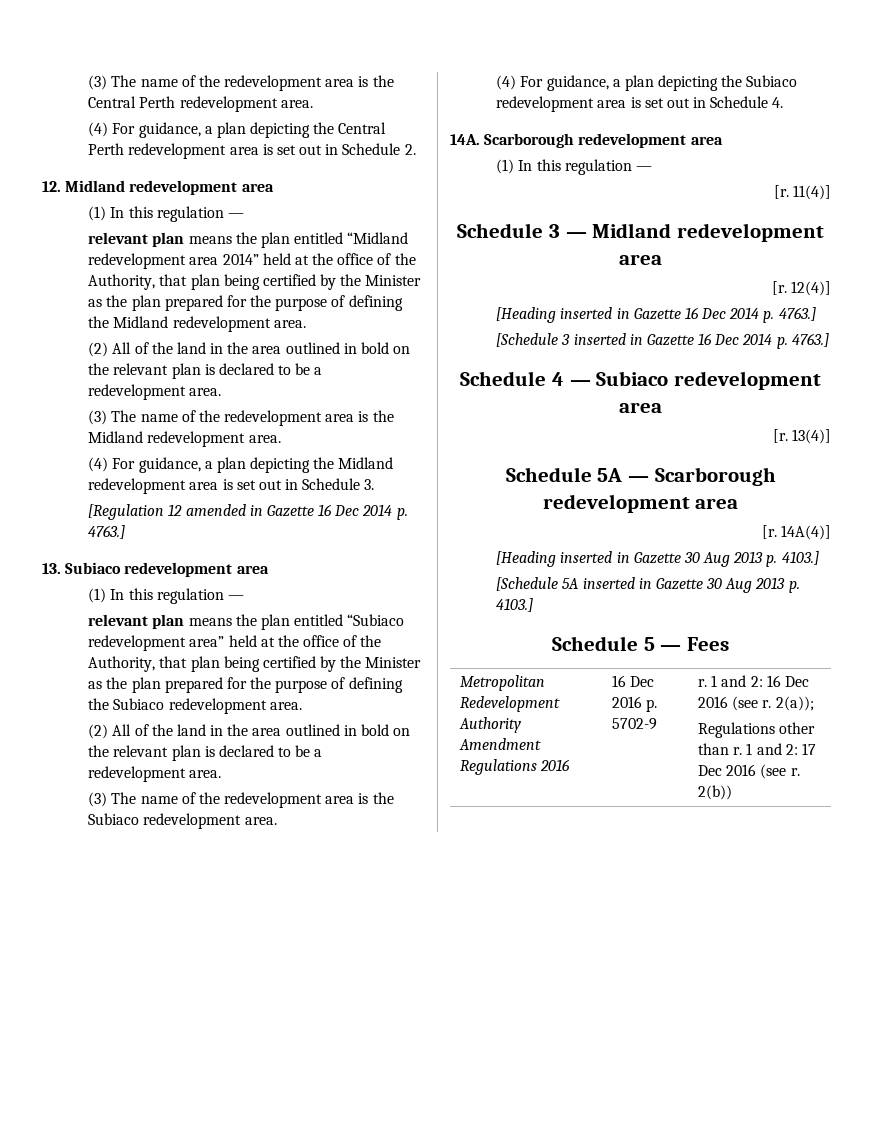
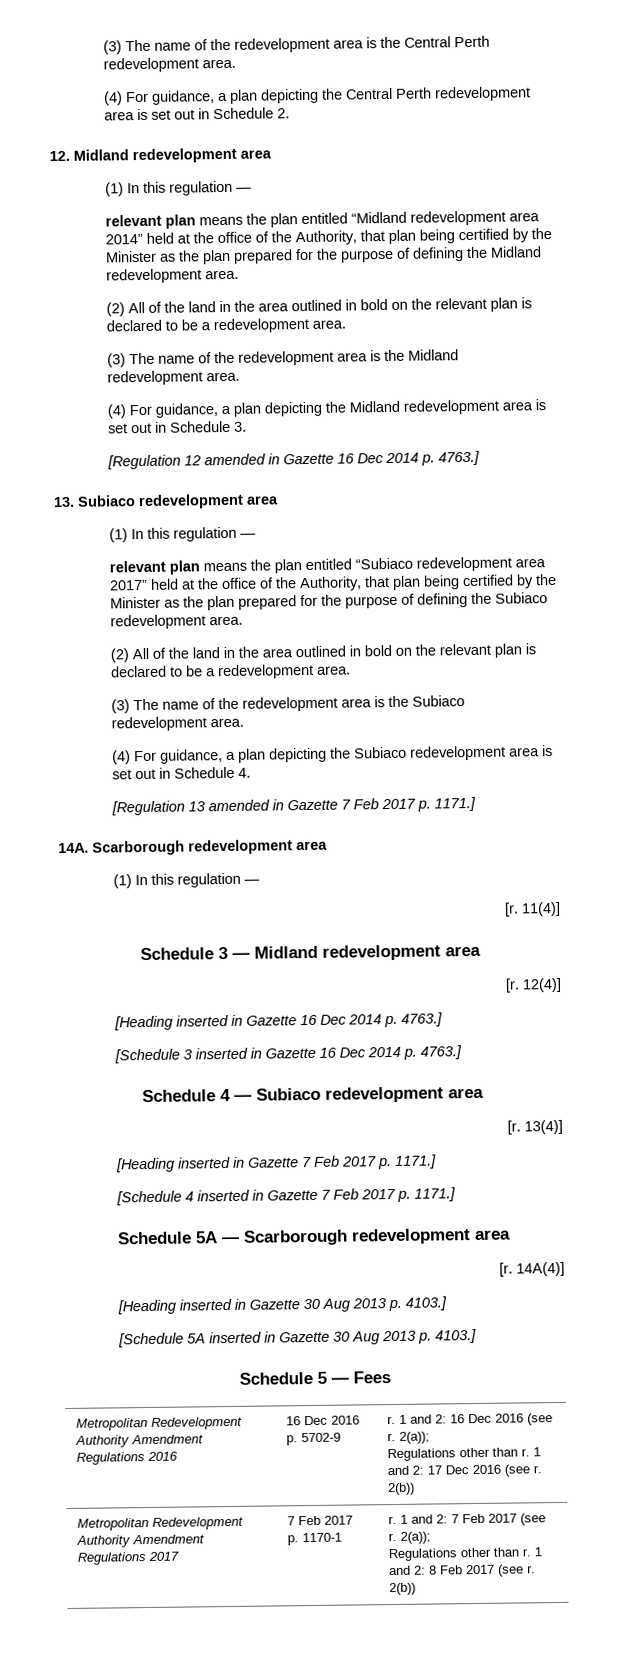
[189,636,225,647] area” -> [514,558,546,568] [108,579,148,591] area 2017”
(784, 102) none -> [110,796,476,816] // [Regulation 13 amended in Gazette 7 Feb 2017 p. 1171.]
(831, 436) none -> [115,1154,437,1173] [115,1187,456,1206] // [Heading inserted in Gazette 7 Feb 2017 p. 1171.] // [Schedule 4 inserted in Gazette 7 Feb 2017 p. 1171.]
(733, 792) none -> [77,1516,245,1531] [76,1534,206,1548] [77,1551,180,1565] [287,1515,354,1526] [287,1532,343,1546] [388,1513,547,1526] [388,1531,432,1544] [388,1547,543,1562] [389,1564,537,1577] [389,1582,417,1596] // Metropolitan Redevelopment Authority Amendment Regulations 2017 | 7 Feb 2017 p. 1170-1 | r. 1 and 2: 7 Feb 2017 (see r. 2(a)); // Regulations other than r. 1 and 2: 8 Feb 2017 (see r. 2(b))

